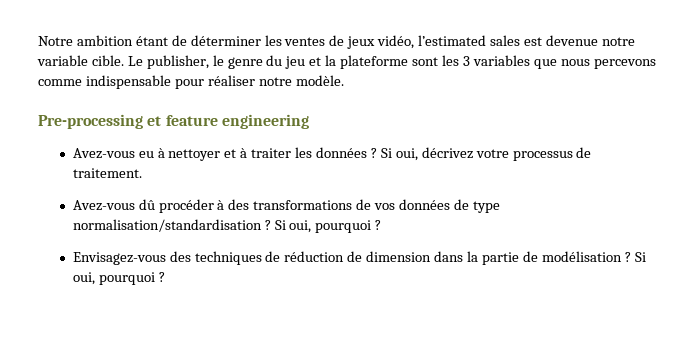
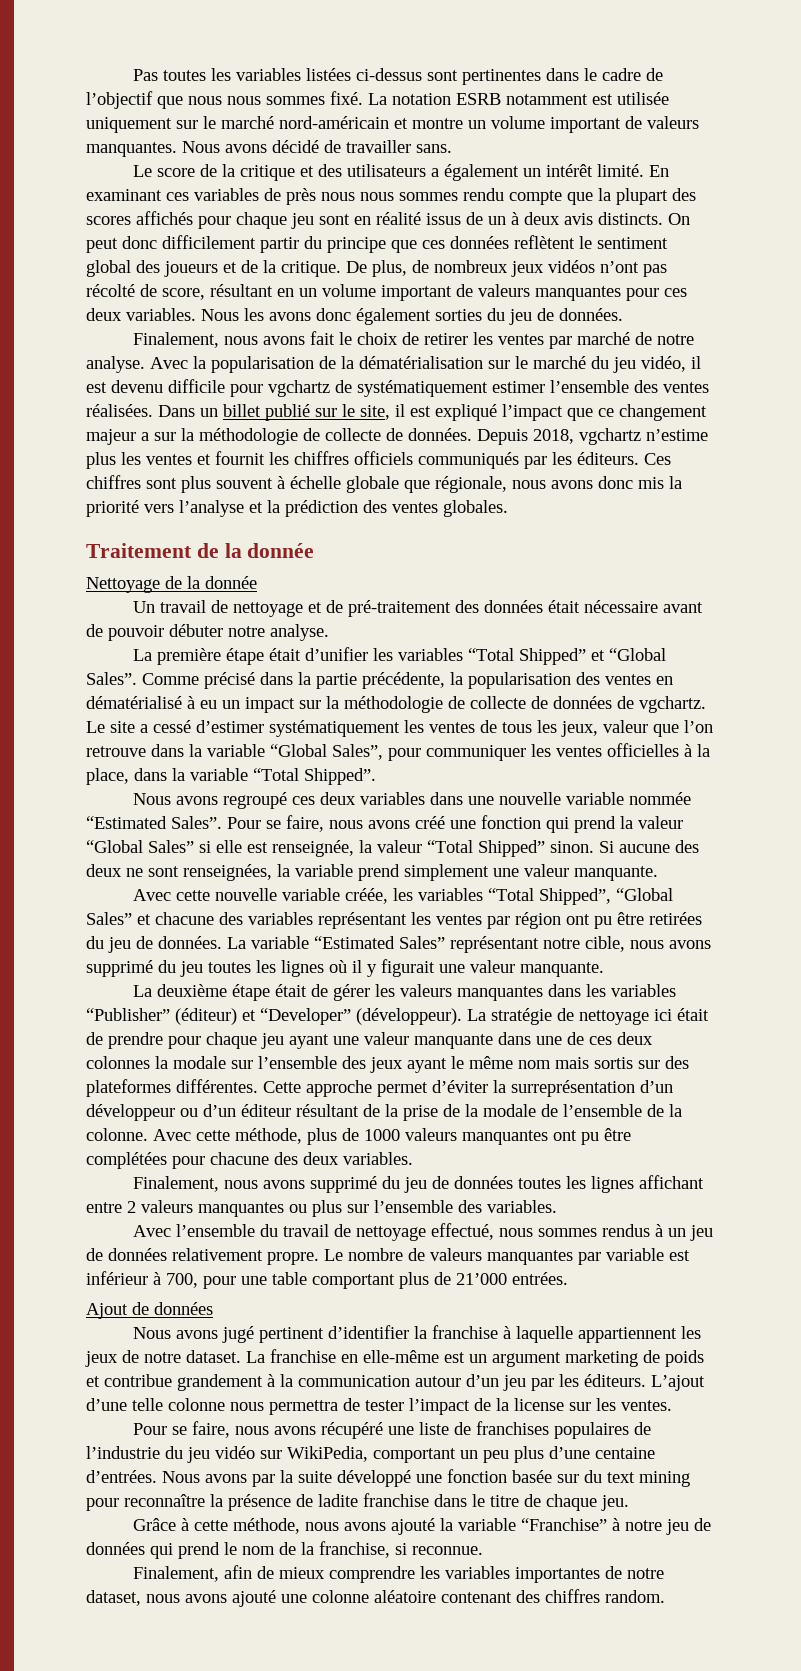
[38,35,635,49] [37,55,656,69] [38,75,344,89] [38,114,309,129] [72,147,592,161] [72,168,142,178] [72,199,500,213] [72,219,382,233] [72,251,646,265] [72,272,165,285] Notre ambition étant de déterminer les ventes de jeux vidéo, l’estimated sales est devenue notre variable cible. Le publisher, le genre du jeu et la plateforme sont les 3 variables que nous percevons comme indispensable pour réaliser notre modèle. // Pre-processing et feature engineering // Avez-vous eu à nettoyer et à traiter les données ? Si oui, décrivez votre processus de traitement. // Avez-vous dû procéder à des transformations de vos données de type normalisation/standardisation ? Si oui, pourquoi ? // Envisagez-vous des techniques de réduction de dimension dans la partie de modélisation ? Si oui, pourquoi ? -> [132,68,663,85] [86,91,669,109] [86,116,699,133] [86,140,452,157] [132,164,669,181] [86,188,696,205] [86,211,690,229] [86,235,668,253] [86,260,667,277] [86,284,687,301] [86,308,623,325] [132,331,694,349] [86,356,701,373] [86,379,709,397] [86,404,707,421] [86,428,708,445] [86,451,671,469] [86,475,682,493] [86,500,508,517] [86,543,315,558] [86,576,257,593] [132,600,703,617] [86,624,329,641] [132,647,666,665] [86,672,673,689] [86,696,706,713] [86,720,713,737] [86,743,710,761] [86,768,376,785] [132,792,691,809] [86,815,683,833] [86,840,699,857] [86,864,658,881] [132,888,673,905] [86,912,702,929] [86,936,711,953] [86,959,604,977] [132,984,676,1001] [86,1008,709,1025] [86,1032,653,1049] [86,1056,689,1073] [86,1079,673,1097] [86,1104,682,1121] [86,1128,631,1145] [86,1152,413,1169] [132,1175,704,1193] [86,1200,557,1217] [132,1223,713,1241] [86,1248,690,1265] [86,1271,568,1289] [86,1302,213,1319] [132,1325,701,1343] [85,1349,704,1367] [86,1374,705,1391] [86,1398,672,1415] [132,1421,651,1439] [86,1446,655,1463] [86,1469,690,1487] [86,1493,629,1511] [132,1518,711,1535] [86,1541,483,1559] [132,1565,664,1583] [86,1589,665,1607] Pas toutes les variables listées ci-dessus sont pertinentes dans le cadre de l’objectif que nous nous sommes fixé. La notation ESRB notamment est utilisée uniquement sur le marché nord-américain et montre un volume important de valeurs manquantes. Nous avons décidé de travailler sans. // Le score de la critique et des utilisateurs a également un intérêt limité. En examinant ces variables de près nous nous sommes rendu compte que la plupart des scores affichés pour chaque jeu sont en réalité issus de un à deux avis distincts. On peut donc difficilement partir du principe que ces données reflètent le sentiment global des joueurs et de la critique. De plus, de nombreux jeux vidéos n’ont pas récolté de score, résultant en un volume important de valeurs manquantes pour ces deux variables. Nous les avons donc également sorties du jeu de données. // Finalement, nous avons fait le choix de retirer les ventes par marché de notre analyse. Avec la popularisation de la dématérialisation sur le marché du jeu vidéo, il est devenu difficile pour vgchartz de systématiquement estimer l’ensemble des ventes réalisées. Dans un billet publié sur le site, il est expliqué l’impact que ce changement majeur a sur la méthodologie de collecte de données. Depuis 2018, vgchartz n’estime plus les ventes et fournit les chiffres officiels communiqués par les éditeurs. Ces chiffres sont plus souvent à échelle globale que régionale, nous avons donc mis la priorité vers l’analyse et la prédiction des ventes globales. // Traitement de la donnée // Nettoyage de la donnée // Un travail de nettoyage et de pré-traitement des données était nécessaire avant de pouvoir débuter notre analyse. // La première étape était d’unifier les variables “Total Shipped” et “Global Sales”. Comme précisé dans la partie précédente, la popularisation des ventes en dématérialisé à eu un impact sur la méthodologie de collecte de données de vgchartz. Le site a cessé d’estimer systématiquement les ventes de tous les jeux, valeur que l’on retrouve dans la variable “Global Sales”, pour communiquer les ventes officielles à la place, dans la variable “Total Shipped”. // Nous avons regroupé ces deux variables dans une nouvelle variable nommée “Estimated Sales”. Pour se faire, nous avons créé une fonction qui prend la valeur “Global Sales” si elle est renseignée, la valeur “Total Shipped” sinon. Si aucune des deux ne sont renseignées, la variable prend simplement une valeur manquante. // Avec cette nouvelle variable créée, les variables “Total Shipped”, “Global Sales” et chacune des variables représentant les ventes par région ont pu être retirées du jeu de données. La variable “Estimated Sales” représentant notre cible, nous avons supprimé du jeu toutes les lignes où il y figurait une valeur manquante. // La deuxième étape était de gérer les valeurs manquantes dans les variables “Publisher” (éditeur) et “Developer” (développeur). La stratégie de nettoyage ici était de prendre pour chaque jeu ayant une valeur manquante dans une de ces deux colonnes la modale sur l’ensemble des jeux ayant le même nom mais sortis sur des plateformes différentes. Cette approche permet d’éviter la surreprésentation d’un développeur ou d’un éditeur résultant de la prise de la modale de l’ensemble de la colonne. Avec cette méthode, plus de 1000 valeurs manquantes ont pu être complétées pour chacune des deux variables. // Finalement, nous avons supprimé du jeu de données toutes les lignes affichant entre 2 valeurs manquantes ou plus sur l’ensemble des variables. // Avec l’ensemble du travail de nettoyage effectué, nous sommes rendus à un jeu de données relativement propre. Le nombre de valeurs manquantes par variable est inférieur à 700, pour une table comportant plus de 21’000 entrées. // Ajout de données // Nous avons jugé pertinent d’identifier la franchise à laquelle appartiennent les jeux de notre dataset. La franchise en elle-même est un argument marketing de poids et contribue grandement à la communication autour d’un jeu par les éditeurs. L’ajout d’une telle colonne nous permettra de tester l’impact de la license sur les ventes. // Pour se faire, nous avons récupéré une liste de franchises populaires de l’industrie du jeu vidéo sur WikiPedia, comportant un peu plus d’une centaine d’entrées. Nous avons par la suite développé une fonction basée sur du text mining pour reconnaître la présence de ladite franchise dans le titre de chaque jeu. // Grâce à cette méthode, nous avons ajouté la variable “Franchise” à notre jeu de données qui prend le nom de la franchise, si reconnue. // Finalement, afin de mieux comprendre les variables importantes de notre dataset, nous avons ajouté une colonne aléatoire contenant des chiffres random.

